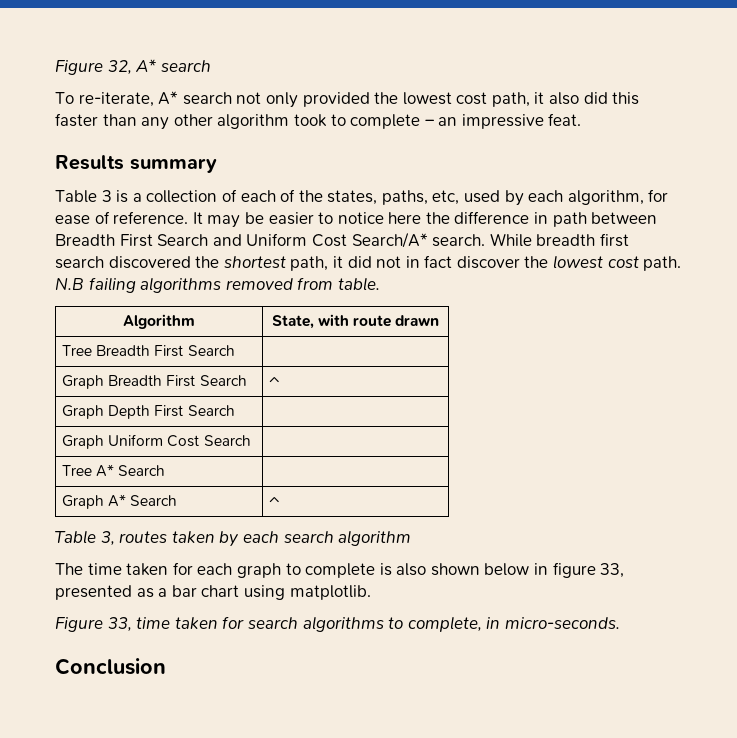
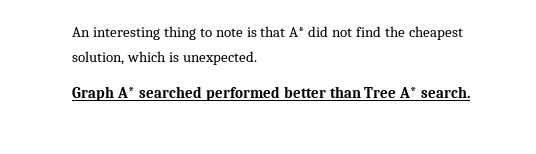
[55,59,211,75] [55,91,640,108] [55,113,582,130] [55,155,217,173] [55,189,669,206] [55,211,658,228] [55,232,629,248] [55,255,682,271] [55,277,380,293] [123,314,195,329] [271,314,440,329] [61,345,235,357] [61,375,247,389] [268,377,280,386] [61,405,235,419] [61,434,251,449] [61,464,166,477] [61,494,178,509] [268,497,280,506] [55,530,412,547] [55,562,625,578] [55,585,371,600] [55,616,620,632] [55,658,166,675] Figure 32, A* search // To re-iterate, A* search not only provided the lowest cost path, it also did this faster than any other algorithm took to complete – an impressive feat. // Results summary // Table 3 is a collection of each of the states, paths, etc, used by each algorithm, for ease of reference. It may be easier to notice here the difference in path between Breadth First Search and Uniform Cost Search/A* search. While breadth first search discovered the shortest path, it did not in fact discover the lowest cost path. N.B failing algorithms removed from table. // Algorithm | State, with route drawn // Tree Breadth First Search | // Graph Breadth First Search | ^ // Graph Depth First Search | // Graph Uniform Cost Search | // Tree A* Search | // Graph A* Search | ^ // Table 3, routes taken by each search algorithm // The time taken for each graph to complete is also shown below in figure 33, presented as a bar chart using matplotlib. // Figure 33, time taken for search algorithms to complete, in micro-seconds. // Conclusion -> [72,26,463,40] [72,51,257,65] [72,86,471,101] An interesting thing to note is that A* did not find the cheapest solution, which is unexpected. // Graph A* searched performed better than Tree A* search.

